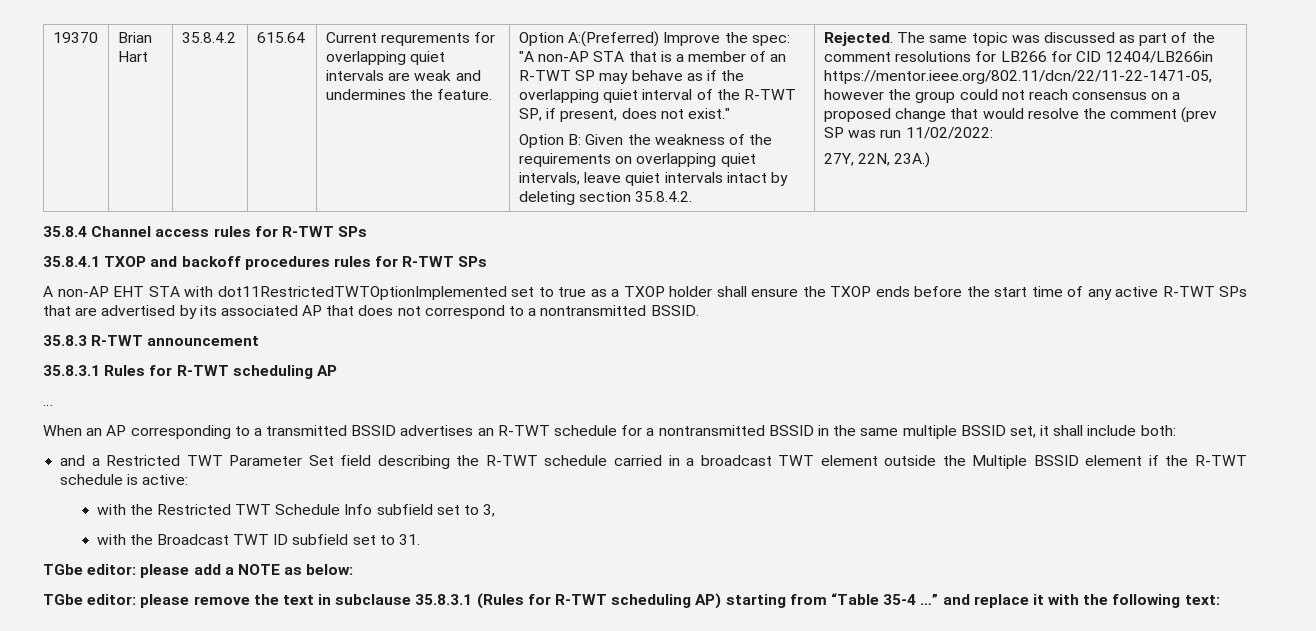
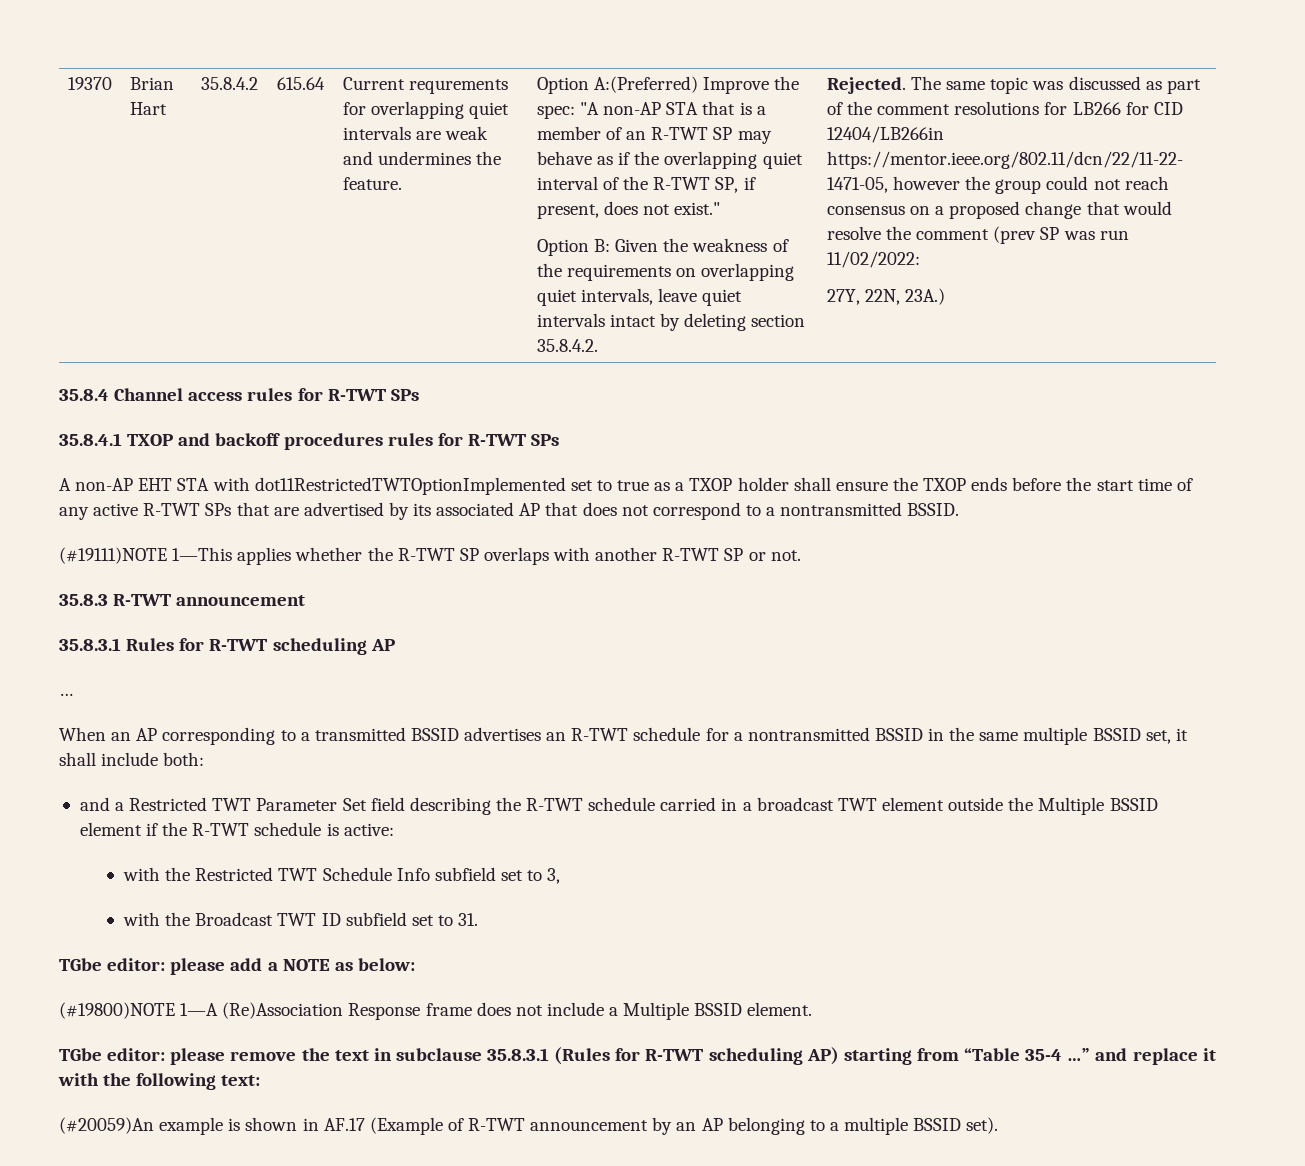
(699, 310) none -> [59,547,801,565] // (#19111)NOTE 1—This applies whether the R-TWT SP overlaps with another R-TWT SP or not.
(354, 569) none -> [59,1002,813,1020] // (#19800)NOTE 1—A (Re)Association Response frame does not include a Multiple BSSID element.
(1220, 600) none -> [59,1117,999,1135] // (#20059)An example is shown in AF.17 (Example of R-TWT announcement by an AP belonging to a multiple BSSID set).

